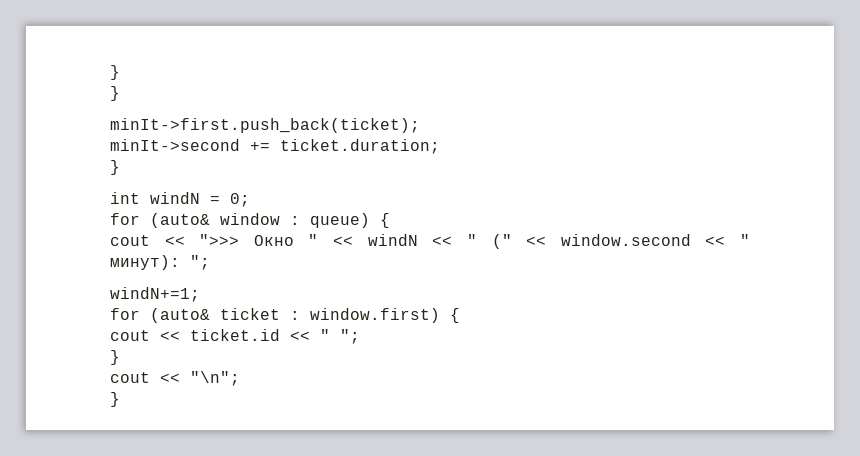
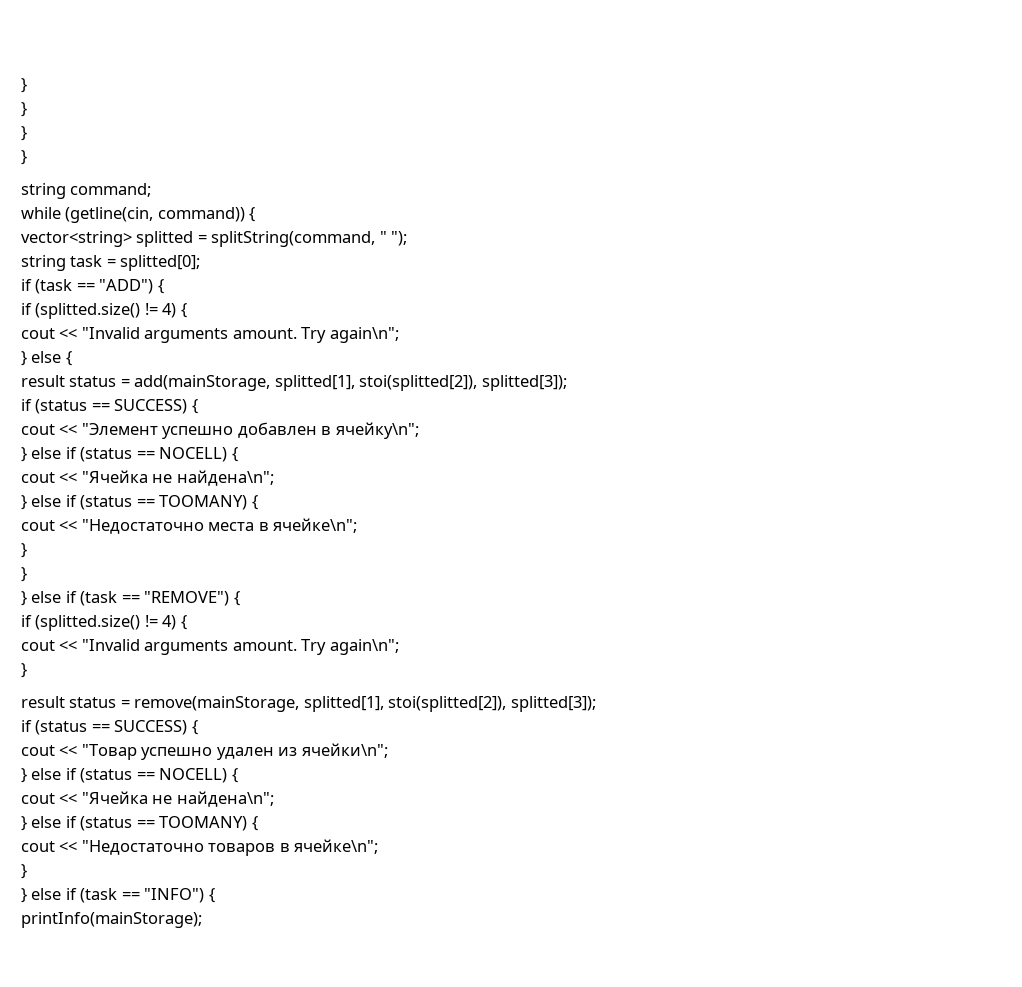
[110,65,120,80] [110,86,120,101] [110,118,420,133] [110,139,440,154] [110,160,120,175] [110,192,250,207] [110,213,390,228] [110,234,751,249] [110,255,210,270] [110,287,200,302] [110,308,460,323] [110,329,360,344] [110,350,120,365] [110,371,240,386] [110,392,120,407] } // } // minIt->first.push_back(ticket); // minIt->second += ticket.duration; // } // int windN = 0; // for (auto& window : queue) { // cout << ">>> Окно " << windN << " (" << window.second << " минут): "; // windN+=1; // for (auto& ticket : window.first) { // cout << ticket.id << " "; // } // cout << "\n"; // } -> [21,78,27,93] [21,102,27,117] [21,126,27,141] [21,150,27,165] [21,183,152,199] [21,207,256,223] [21,231,408,247] [21,255,201,271] [21,279,164,294] [21,303,187,319] [21,327,399,343] [21,351,72,366] [21,375,567,391] [21,399,198,414] [21,422,419,439] [21,447,238,462] [21,470,274,486] [21,495,258,510] [21,518,358,534] [21,543,27,558] [21,567,27,582] [21,591,240,606] [21,615,187,631] [21,639,399,655] [21,663,27,678] [21,696,596,712] [21,720,198,735] [21,743,388,760] [21,768,238,783] [21,791,274,807] [21,816,258,831] [21,839,379,856] [21,864,27,879] [21,888,215,903] [21,912,202,928] } // } // } // } // string command; // while (getline(cin, command)) { // vector<string> splitted = splitString(command, " "); // string task = splitted[0]; // if (task == "ADD") { // if (splitted.size() != 4) { // cout << "Invalid arguments amount. Try again\n"; // } else { // result status = add(mainStorage, splitted[1], stoi(splitted[2]), splitted[3]); // if (status == SUCCESS) { // cout << "Элемент успешно добавлен в ячейку\n"; // } else if (status == NOCELL) { // cout << "Ячейка не найдена\n"; // } else if (status == TOOMANY) { // cout << "Недостаточно места в ячейке\n"; // } // } // } else if (task == "REMOVE") { // if (splitted.size() != 4) { // cout << "Invalid arguments amount. Try again\n"; // } // result status = remove(mainStorage, splitted[1], stoi(splitted[2]), splitted[3]); // if (status == SUCCESS) { // cout << "Товар успешно удален из ячейки\n"; // } else if (status == NOCELL) { // cout << "Ячейка не найдена\n"; // } else if (status == TOOMANY) { // cout << "Недостаточно товаров в ячейке\n"; // } // } else if (task == "INFO") { // printInfo(mainStorage);

